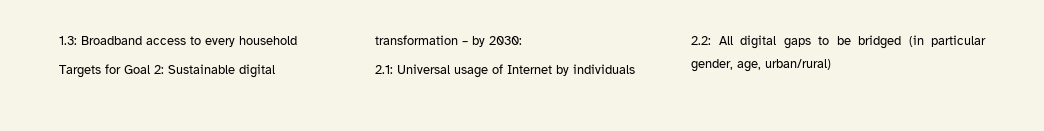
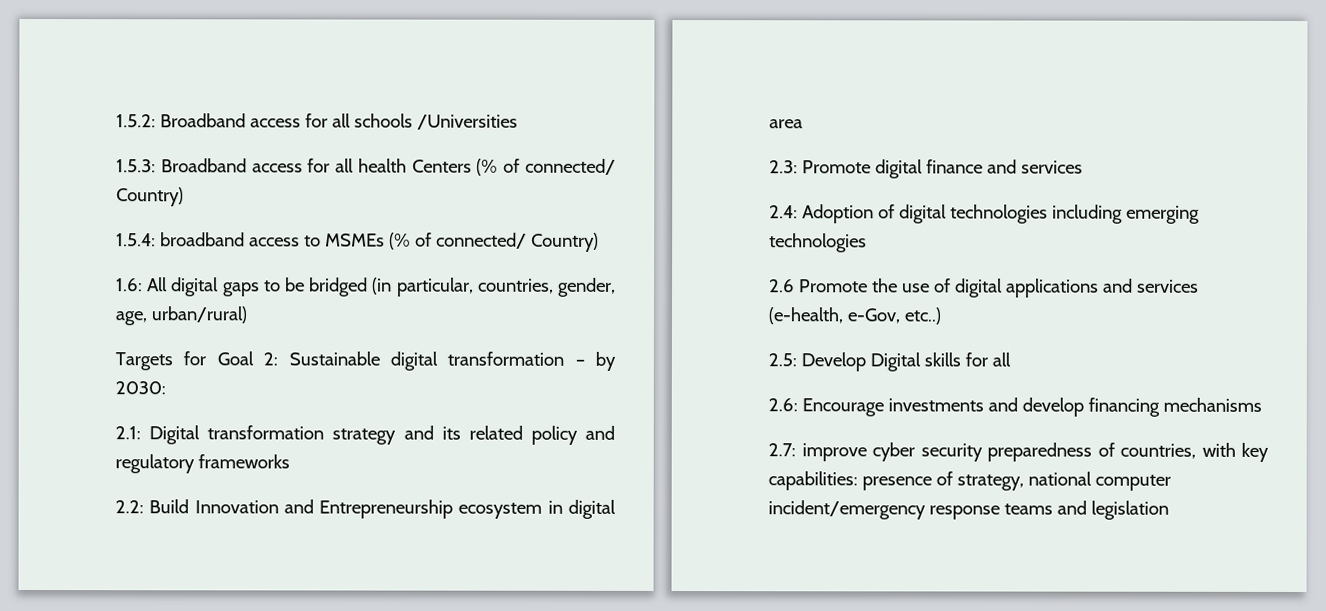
[59,36,297,47] 1.3: Broadband access to every household -> [116,113,518,130] [116,158,616,176] [116,187,184,207] [116,232,599,252] [116,277,616,297] [115,306,247,326] 1.5.2: Broadband access for all schools /Universities // 1.5.3: Broadband access for all health Centers (% of connected/ Country) // 1.5.4: broadband access to MSMEs (% of connected/ Country) // 1.6: All digital gaps to be bridged (in particular, countries, gender, age, urban/rural)
[397,64,635,78] [691,35,986,49] [691,59,831,72] Universal usage of Internet by individuals // 2.2: All digital gaps to be bridged (in particular gender, age, urban/rural) -> [149,425,615,445] [115,454,290,474] [115,499,616,519] [769,119,803,129] [769,159,1083,179] [769,204,1200,224] [769,233,867,253] [769,278,1199,298] [768,307,941,325] [768,352,1011,372] [768,397,1262,417] [768,442,1269,462] [768,471,1171,491] [768,500,1169,520] Digital transformation strategy and its related policy and regulatory frameworks // 2.2: Build Innovation and Entrepreneurship ecosystem in digital area // 2.3: Promote digital finance and services // 2.4: Adoption of digital technologies including emerging technologies // 2.6 Promote the use of digital applications and services (e-health, e-Gov, etc..) // 2.5: Develop Digital skills for all // 2.6: Encourage investments and develop financing mechanisms // 2.7: improve cyber security preparedness of countries, with key capabilities: presence of strategy, national computer incident/emergency response teams and legislation

